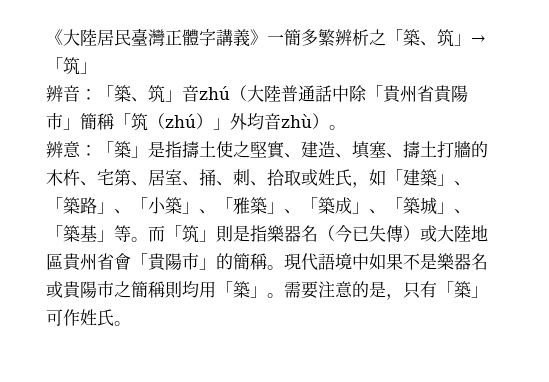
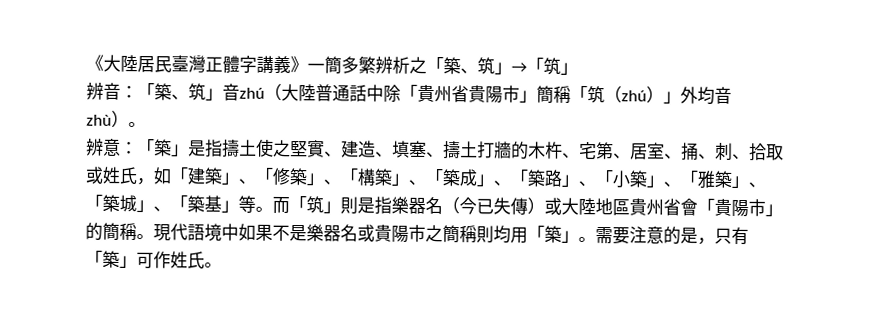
(63, 204) none -> [272,167,528,187] 修築」、「構築」、「築成」、「
[335,197,420,214] 成」、「築 -> (120, 203) none

